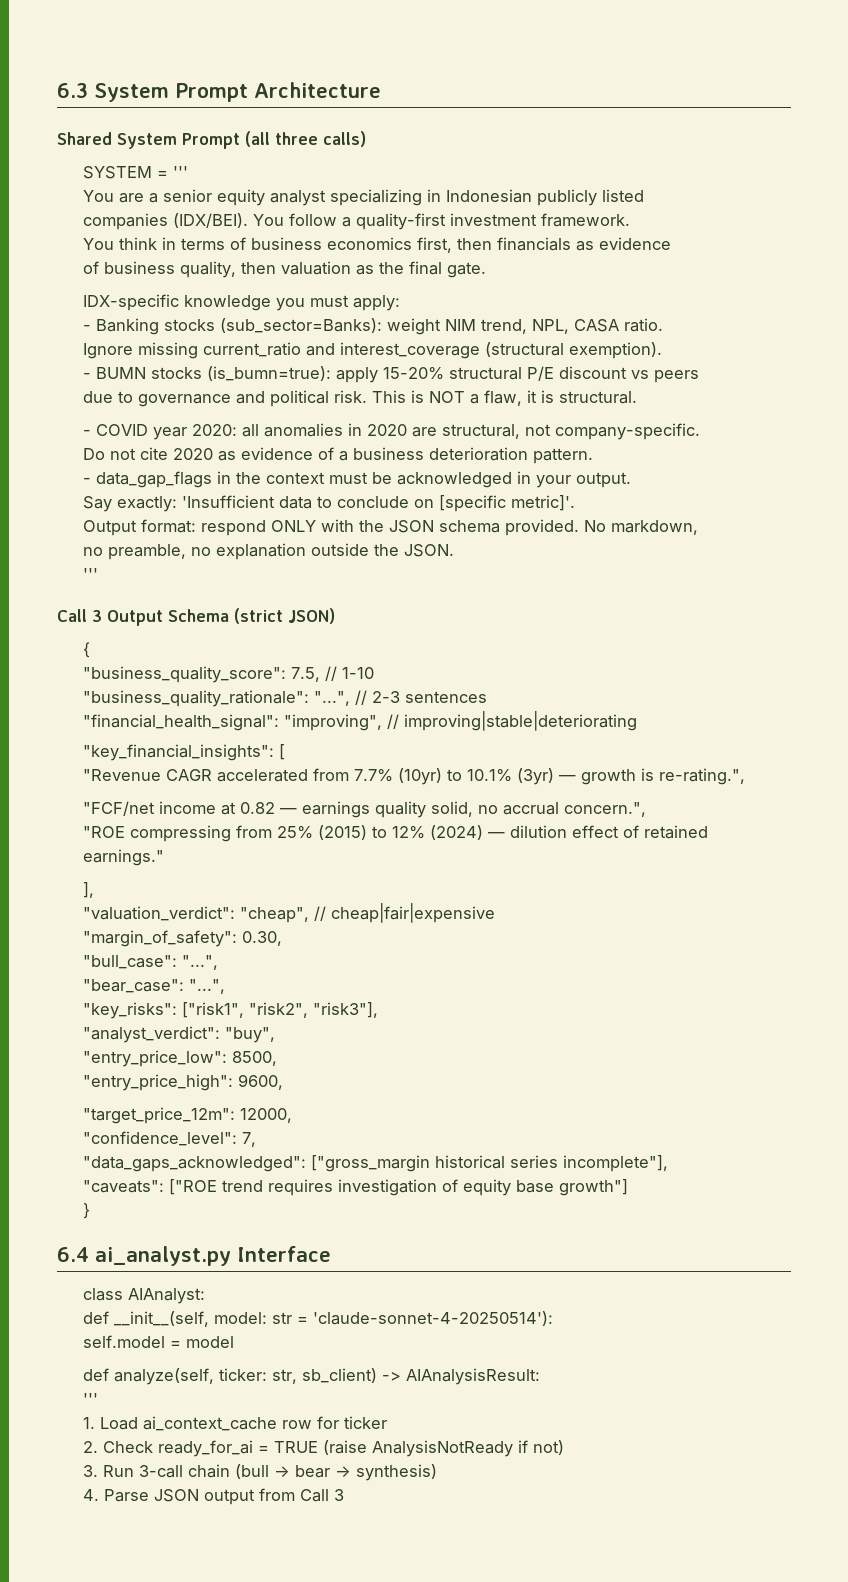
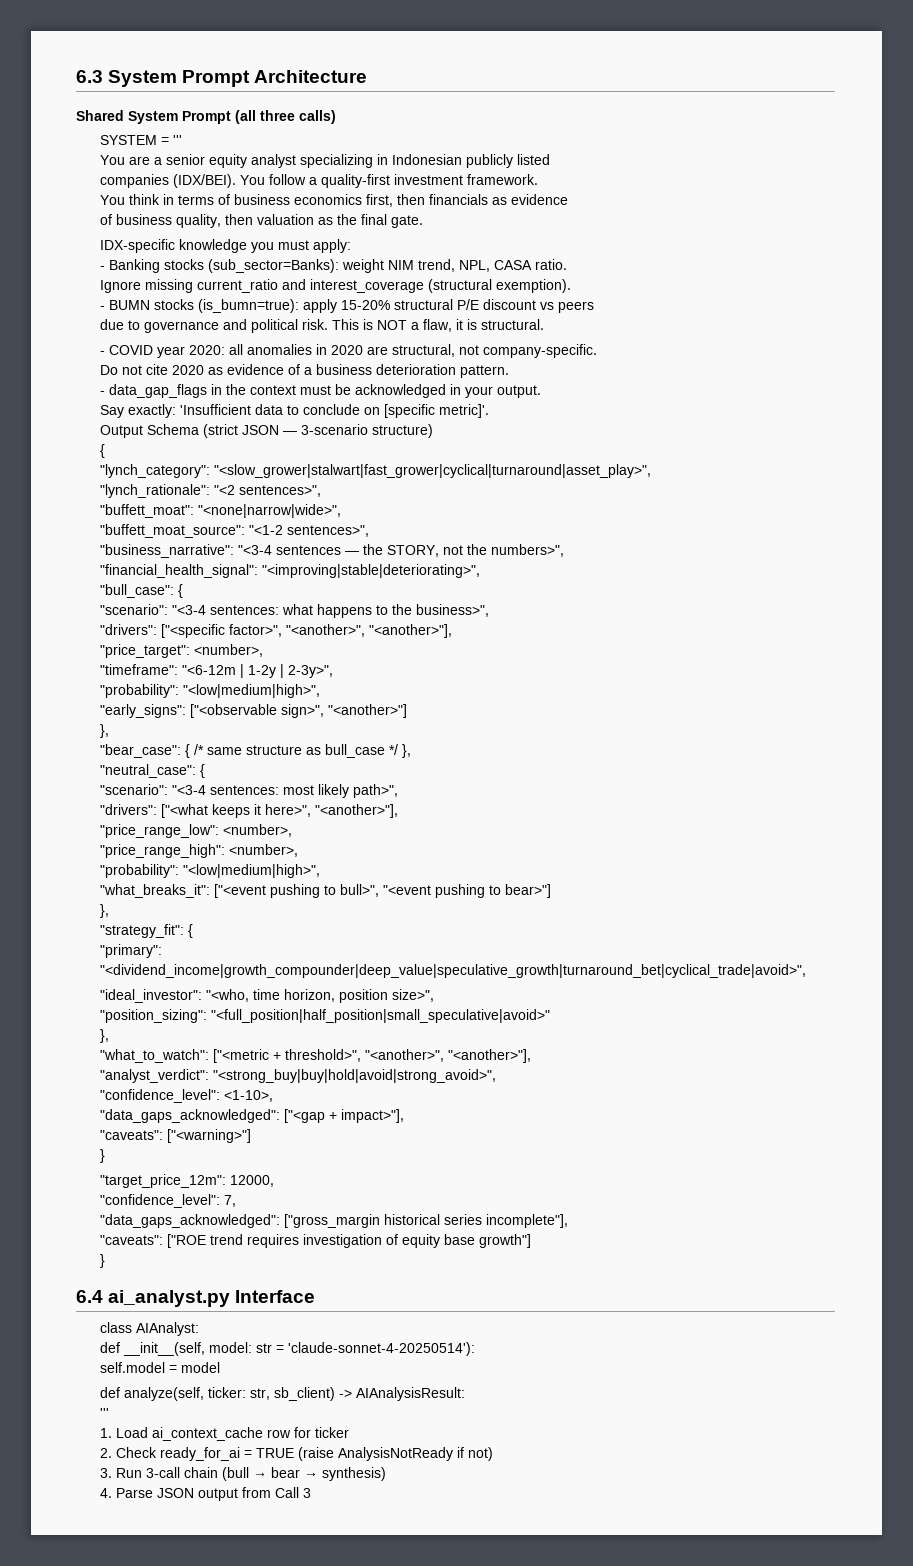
[140,519,698,536] [82,543,454,560] [82,568,98,580] [57,608,335,626] [82,642,90,658] [82,666,374,683] [82,690,487,707] [82,711,637,731] [82,744,285,761] [82,768,745,785] [82,801,646,818] [82,825,708,842] [82,849,164,866] [82,882,94,898] [82,903,495,923] [82,930,282,947] [82,955,218,970] [82,979,225,994] [82,1002,378,1019] [82,1026,275,1043] [82,1050,277,1067] [82,1074,283,1091] format: respond ONLY with the JSON schema provided. No markdown, // no preamble, no explanation outside the JSON. // ''' // Call 3 Output Schema (strict JSON) // { // "business_quality_score": 7.5, // 1-10 // "business_quality_rationale": "...", // 2-3 sentences // "financial_health_signal": "improving", // improving|stable|deteriorating // "key_financial_insights": [ // "Revenue CAGR accelerated from 7.7% (10yr) to 10.1% (3yr) — growth is re-rating.", // "FCF/net income at 0.82 — earnings quality solid, no accrual concern.", // "ROE compressing from 25% (2015) to 12% (2024) — dilution effect of retained earnings." // ], // "valuation_verdict": "cheap", // cheap|fair|expensive // "margin_of_safety": 0.30, // "bull_case": "...", // "bear_case": "...", // "key_risks": ["risk1", "risk2", "risk3"], // "analyst_verdict": "buy", // "entry_price_low": 8500, // "entry_price_high": 9600, -> [146,424,433,438] [99,444,105,458] [99,464,651,478] [99,484,321,498] [99,504,341,518] [99,524,369,538] [99,544,564,558] [99,564,480,578] [99,584,183,598] [99,604,489,618] [99,624,452,638] [99,644,263,658] [99,664,333,678] [99,684,320,698] [99,704,407,718] [99,724,109,738] [99,744,411,758] [99,764,205,778] [99,784,398,798] [99,804,398,818] [99,824,292,838] [99,844,298,858] [99,864,320,878] [99,884,551,898] [99,904,109,918] [99,924,193,938] [99,944,162,958] [99,964,806,978] [99,989,434,1003] [99,1009,550,1023] [99,1029,109,1043] [99,1049,531,1063] [99,1069,496,1083] [99,1089,273,1103] [99,1109,404,1123] [99,1129,251,1143] [99,1149,105,1163] Schema (strict JSON — 3-scenario structure) // { // "lynch_category": "<slow_grower|stalwart|fast_grower|cyclical|turnaround|asset_play>", // "lynch_rationale": "<2 sentences>", // "buffett_moat": "<none|narrow|wide>", // "buffett_moat_source": "<1-2 sentences>", // "business_narrative": "<3-4 sentences — the STORY, not the numbers>", // "financial_health_signal": "<improving|stable|deteriorating>", // "bull_case": { // "scenario": "<3-4 sentences: what happens to the business>", // "drivers": ["<specific factor>", "<another>", "<another>"], // "price_target": <number>, // "timeframe": "<6-12m | 1-2y | 2-3y>", // "probability": "<low|medium|high>", // "early_signs": ["<observable sign>", "<another>"] // }, // "bear_case": { /* same structure as bull_case */ }, // "neutral_case": { // "scenario": "<3-4 sentences: most likely path>", // "drivers": ["<what keeps it here>", "<another>"], // "price_range_low": <number>, // "price_range_high": <number>, // "probability": "<low|medium|high>", // "what_breaks_it": ["<event pushing to bull>", "<event pushing to bear>"] // }, // "strategy_fit": { // "primary": "<dividend_income|growth_compounder|deep_value|speculative_growth|turnaround_bet|cyclical_trade|avoid>", // "ideal_investor": "<who, time horizon, position size>", // "position_sizing": "<full_position|half_position|small_speculative|avoid>" // }, // "what_to_watch": ["<metric + threshold>", "<another>", "<another>"], // "analyst_verdict": "<strong_buy|buy|hold|avoid|strong_avoid>", // "confidence_level": <1-10>, // "data_gaps_acknowledged": ["<gap + impact>"], // "caveats": ["<warning>"] // }

